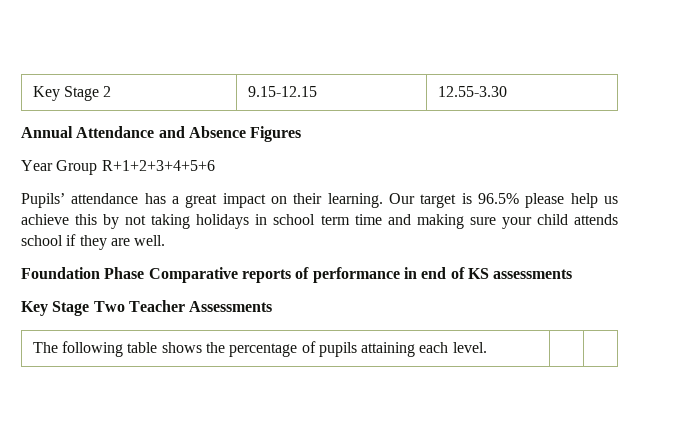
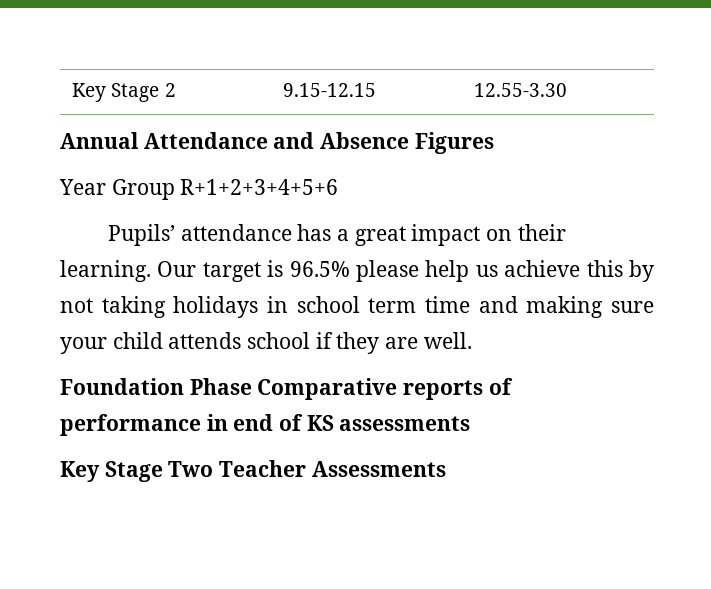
[32,341,487,357] // The following table shows the percentage of pupils attaining each level. | | -> (446, 469) none

